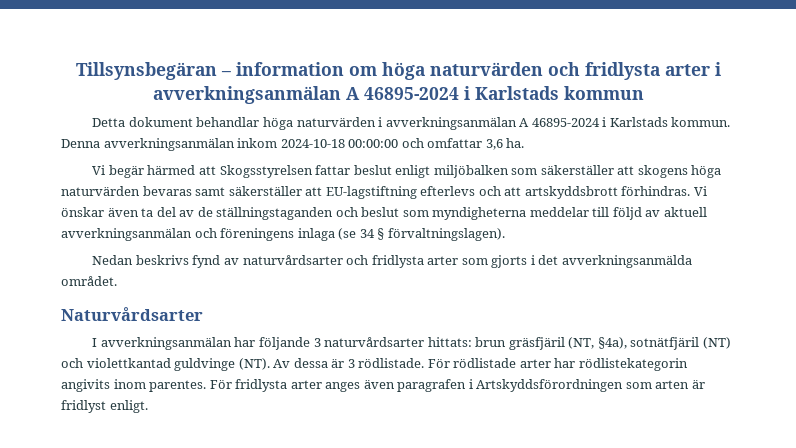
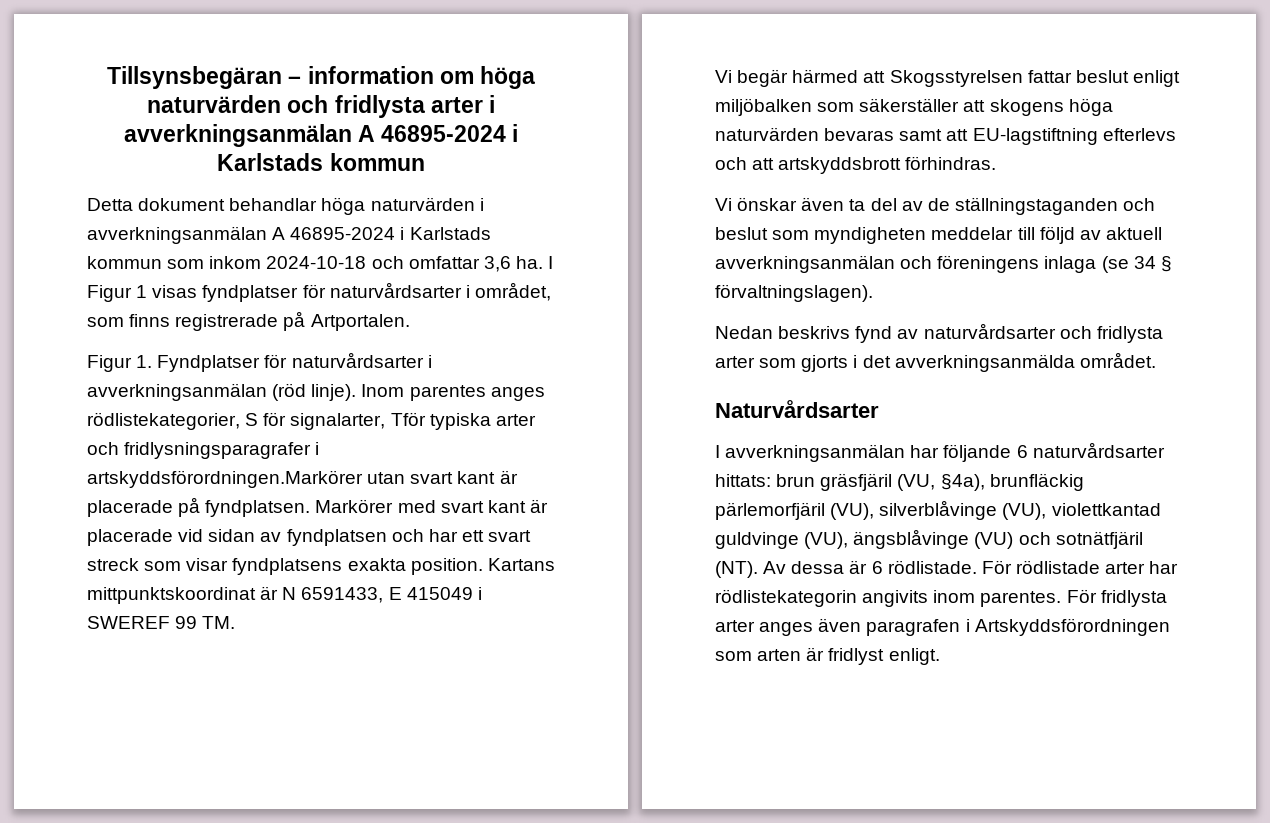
[671,117,731,127] [61,138,235,151] kommun. Denna avverkningsanmälan -> [87,256,205,269] kommun som
[348,139,399,148] 00:00:00 -> (367, 262) none
(525, 143) none -> [548,256,554,269] [87,282,551,302] [87,311,410,331] [87,352,432,372] [87,383,545,401] [87,412,536,430] [87,442,320,459] [87,470,518,488] [87,497,548,517] [87,529,532,546] [87,558,555,575] [87,586,482,604] [87,616,236,629] I Figur 1 visas fyndplatser för naturvårdsarter i området, som finns registrerade på Artportalen. // Figur 1. Fyndplatser för naturvårdsarter i avverkningsanmälan (röd linje). Inom parentes anges rödlistekategorier, S för signalarter, Tför typiska arter och fridlysningsparagrafer i artskyddsförordningen.Markörer utan svart kant är placerade på fyndplatsen. Markörer med svart kant är placerade vid sidan av fyndplatsen och har ett svart streck som visar fyndplatsens exakta position. Kartans mittpunktskoordinat är N 6591433, E 415049 i SWEREF 99 TM.
[228,186,302,196] säkerställer -> (943, 135) none
(691, 191) none -> (997, 163) //
[432,207,527,220] myndigheterna -> [814,227,927,244] myndigheten
[313,338,321,347] 3 -> [1016,445,1028,458] 6
[568,337,731,350] [61,358,236,371] (NT, §4a), sotnätfjäril (NT) och violettkantad guldvinge -> [897,473,1084,491] [715,500,1161,520] [715,529,1143,549] (VU, §4a), brunfläckig pärlemorfjäril (VU), silverblåvinge (VU), violettkantad guldvinge (VU), ängsblåvinge (VU) och sotnätfjäril
[347,359,355,368] 3 -> [871,561,883,574] 6

